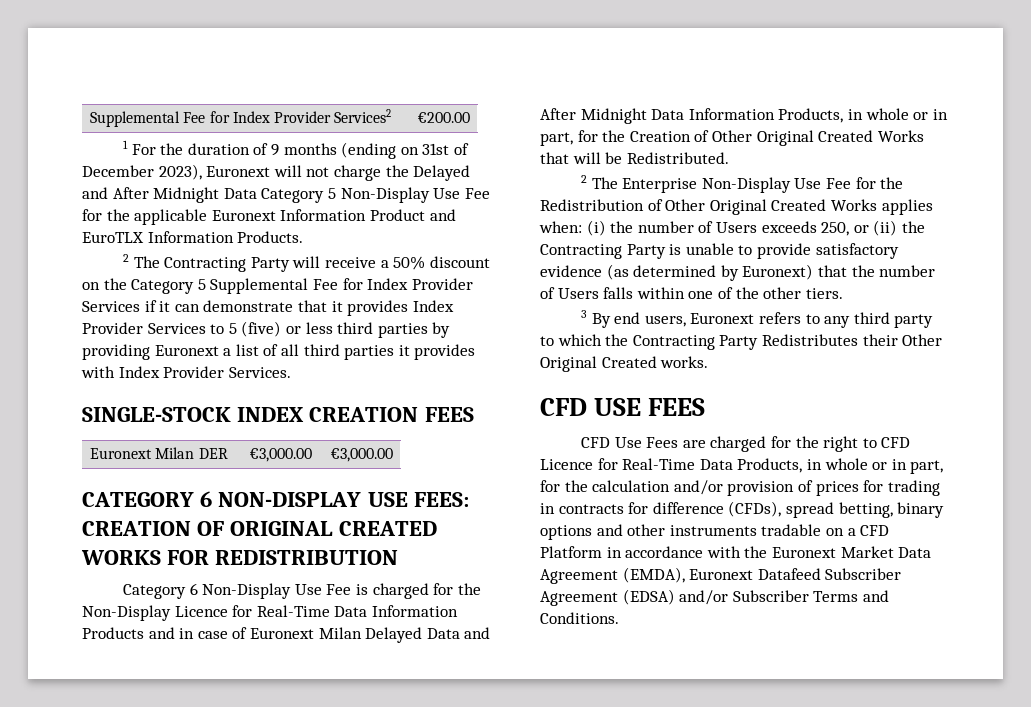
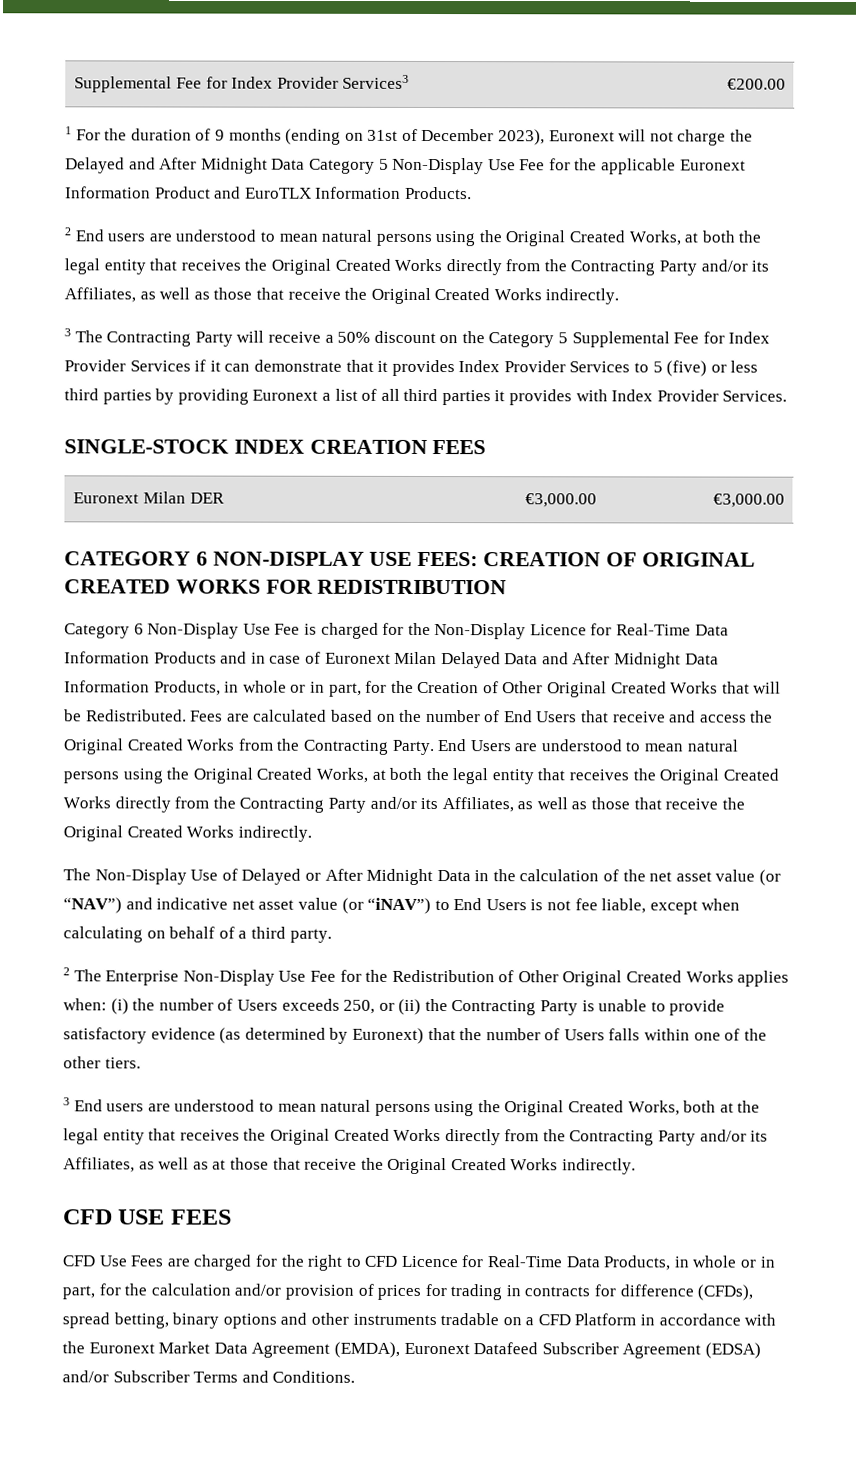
[90,109,392,127] Supplemental Fee for Index Provider Services2 -> [74,74,410,93] Supplemental Fee for Index Provider Services3
(129, 258) none -> [74,229,762,247] [64,258,770,276] [64,287,620,305] [64,328,71,337] End users are understood to mean natural persons using the Original Created Works, at both the legal entity that receives the Original Created Works directly from the Contracting Party and/or its Affiliates, as well as those that receive the Original Created Works indirectly. // 3
(729, 158) none -> [190,709,774,723] [63,738,738,756] [63,767,779,785] [63,796,745,813] [63,825,312,842] [63,868,782,886] [63,897,741,915] [63,926,332,943] Fees are calculated based on the number of End Users that receive and access the Original Created Works from the Contracting Party. End Users are understood to mean natural persons using the Original Created Works, at both the legal entity that receives the Original Created Works directly from the Contracting Party and/or its Affiliates, as well as those that receive the Original Created Works indirectly. // The Non-Display Use of Delayed or After Midnight Data in the calculation of the net asset value (or “NAV”) and indicative net asset value (or “iNAV”) to End Users is not fee liable, except when calculating on behalf of a third party.
[591,312,934,328] [540,334,943,350] [540,356,709,372] By end users, Euronext refers to any third party to which the Contracting Party Redistributes their Other Original Created works. -> [73,1099,761,1117] [63,1128,769,1146] [63,1157,637,1175] End users are understood to mean natural persons using the Original Created Works, both at the legal entity that receives the Original Created Works directly from the Contracting Party and/or its Affiliates, as well as at those that receive the Original Created Works indirectly.

